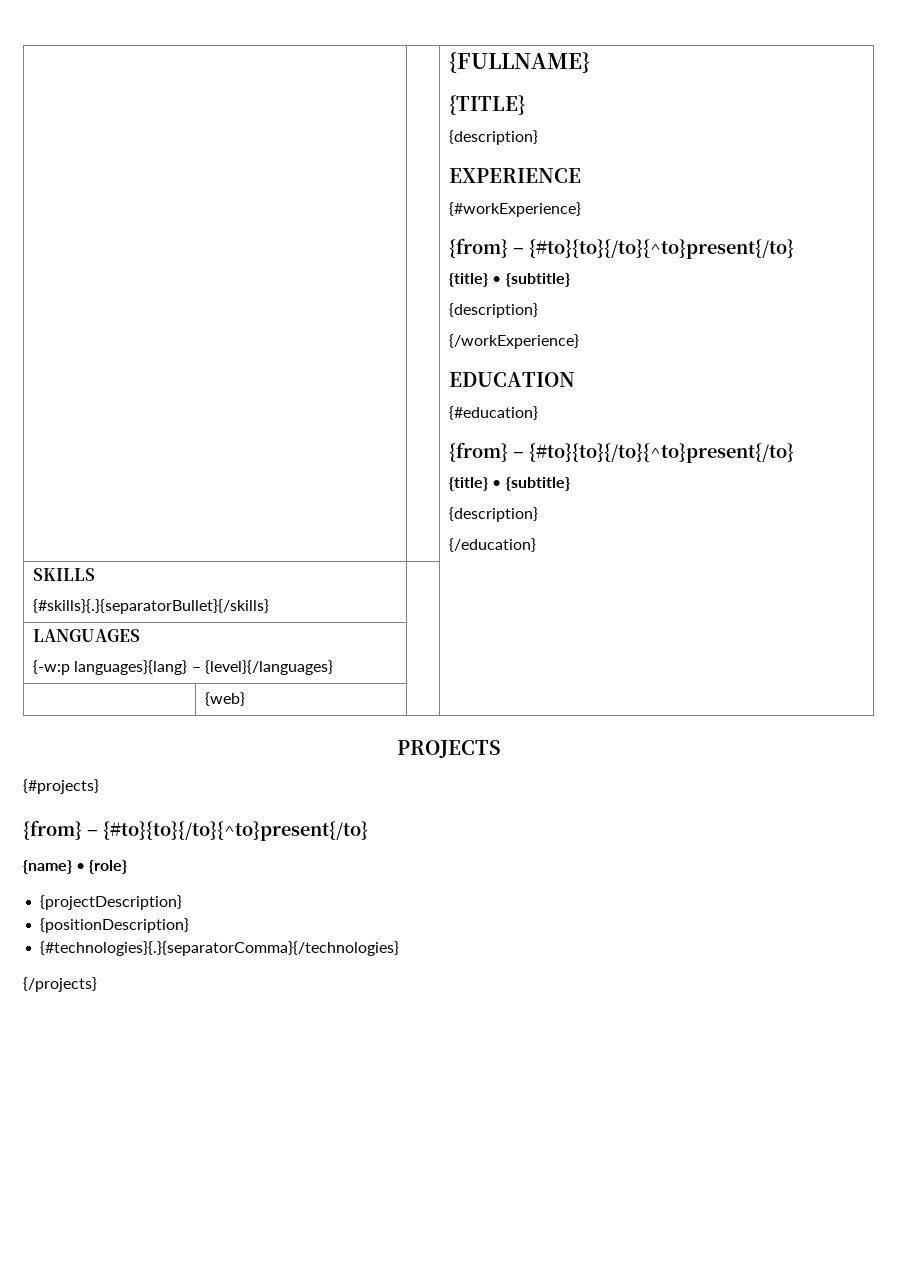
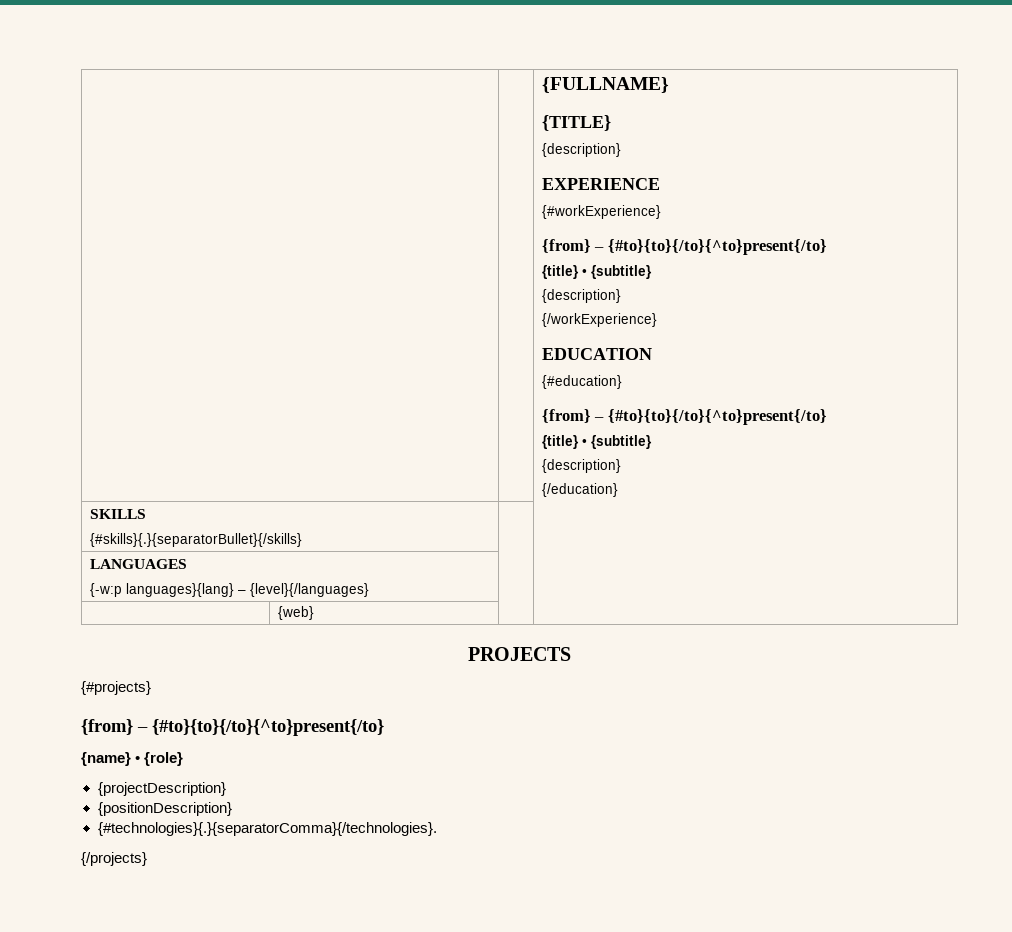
[40,941,400,956] {#technologies}{.}{separatorComma}{/technologies} -> [97,822,437,836] {#technologies}{.}{separatorComma}{/technologies}.

